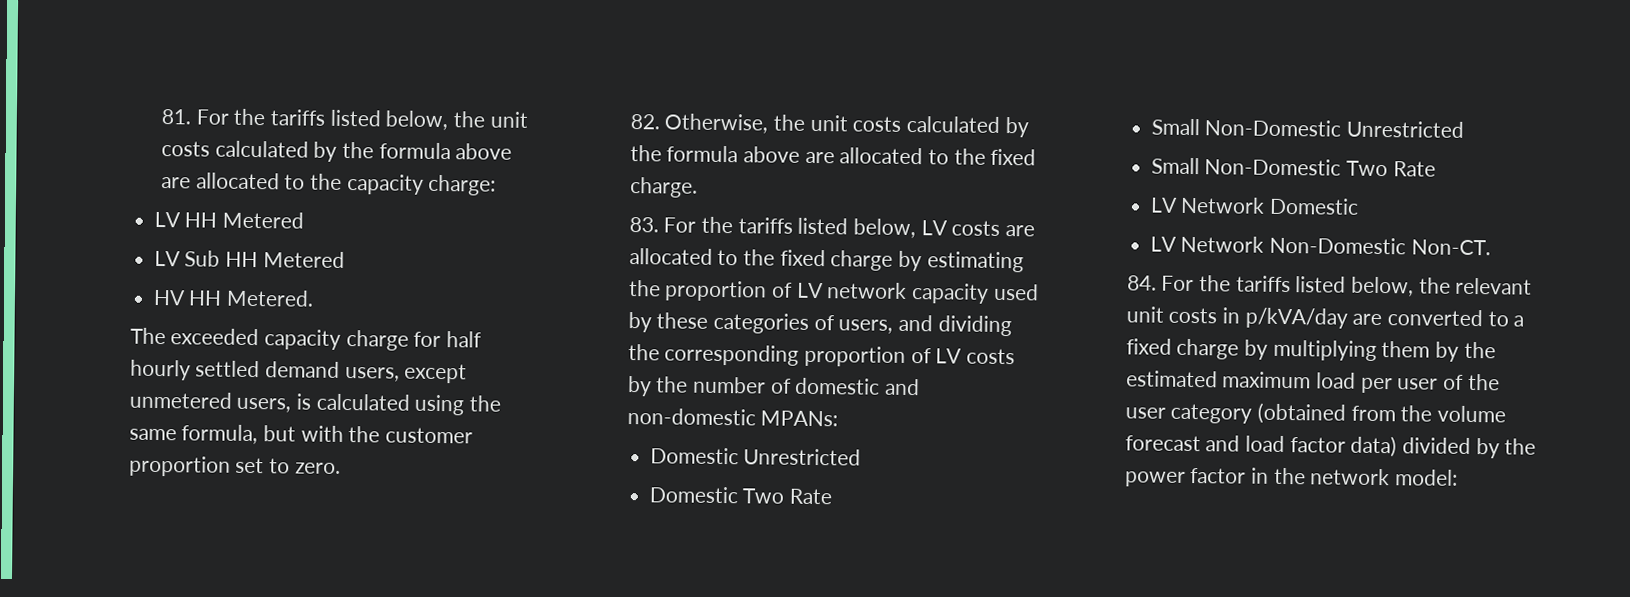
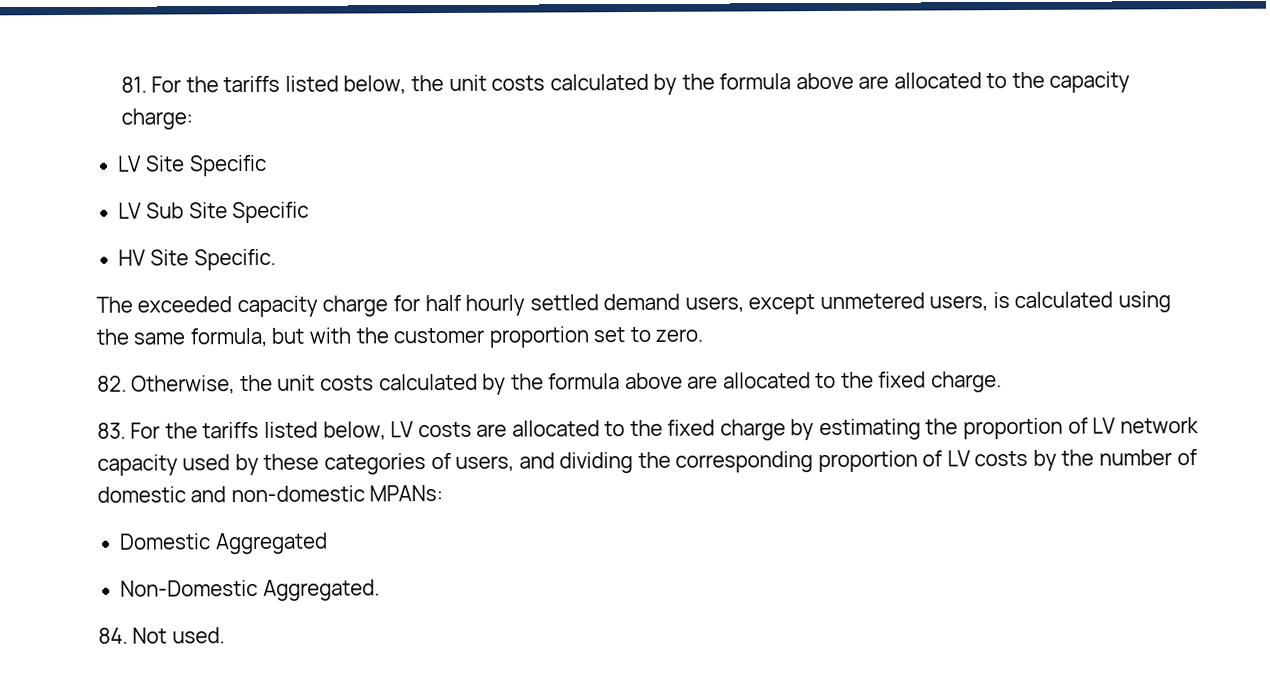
[184,211,305,229] HH Metered -> [144,154,267,177] Site Specific
[225,251,345,268] HH Metered -> [188,201,310,224] Site Specific
[188,289,315,307] HH Metered. -> [149,248,276,271] Site Specific.
[743,448,862,466] [648,486,833,505] [1150,118,1465,138] [1150,157,1436,177] [1149,196,1360,215] [1149,235,1491,256] [1126,275,1533,297] [1125,306,1525,329] [1125,338,1496,362] [1125,370,1500,394] [1124,402,1506,425] [1124,435,1537,459] [1124,467,1458,487] Unrestricted // Domestic Two Rate // Small Non-Domestic Unrestricted // Small Non-Domestic Two Rate // LV Network Domestic // LV Network Non-Domestic Non-CT. // 84. For the tariffs listed below, the relevant unit costs in p/kVA/day are converted to a fixed charge by multiplying them by the estimated maximum load per user of the user category (obtained from the volume forecast and load factor data) divided by the power factor in the network model: -> [214,532,328,555] [120,579,380,601] [97,627,225,644] Aggregated // Non-Domestic Aggregated. // 84. Not used.

